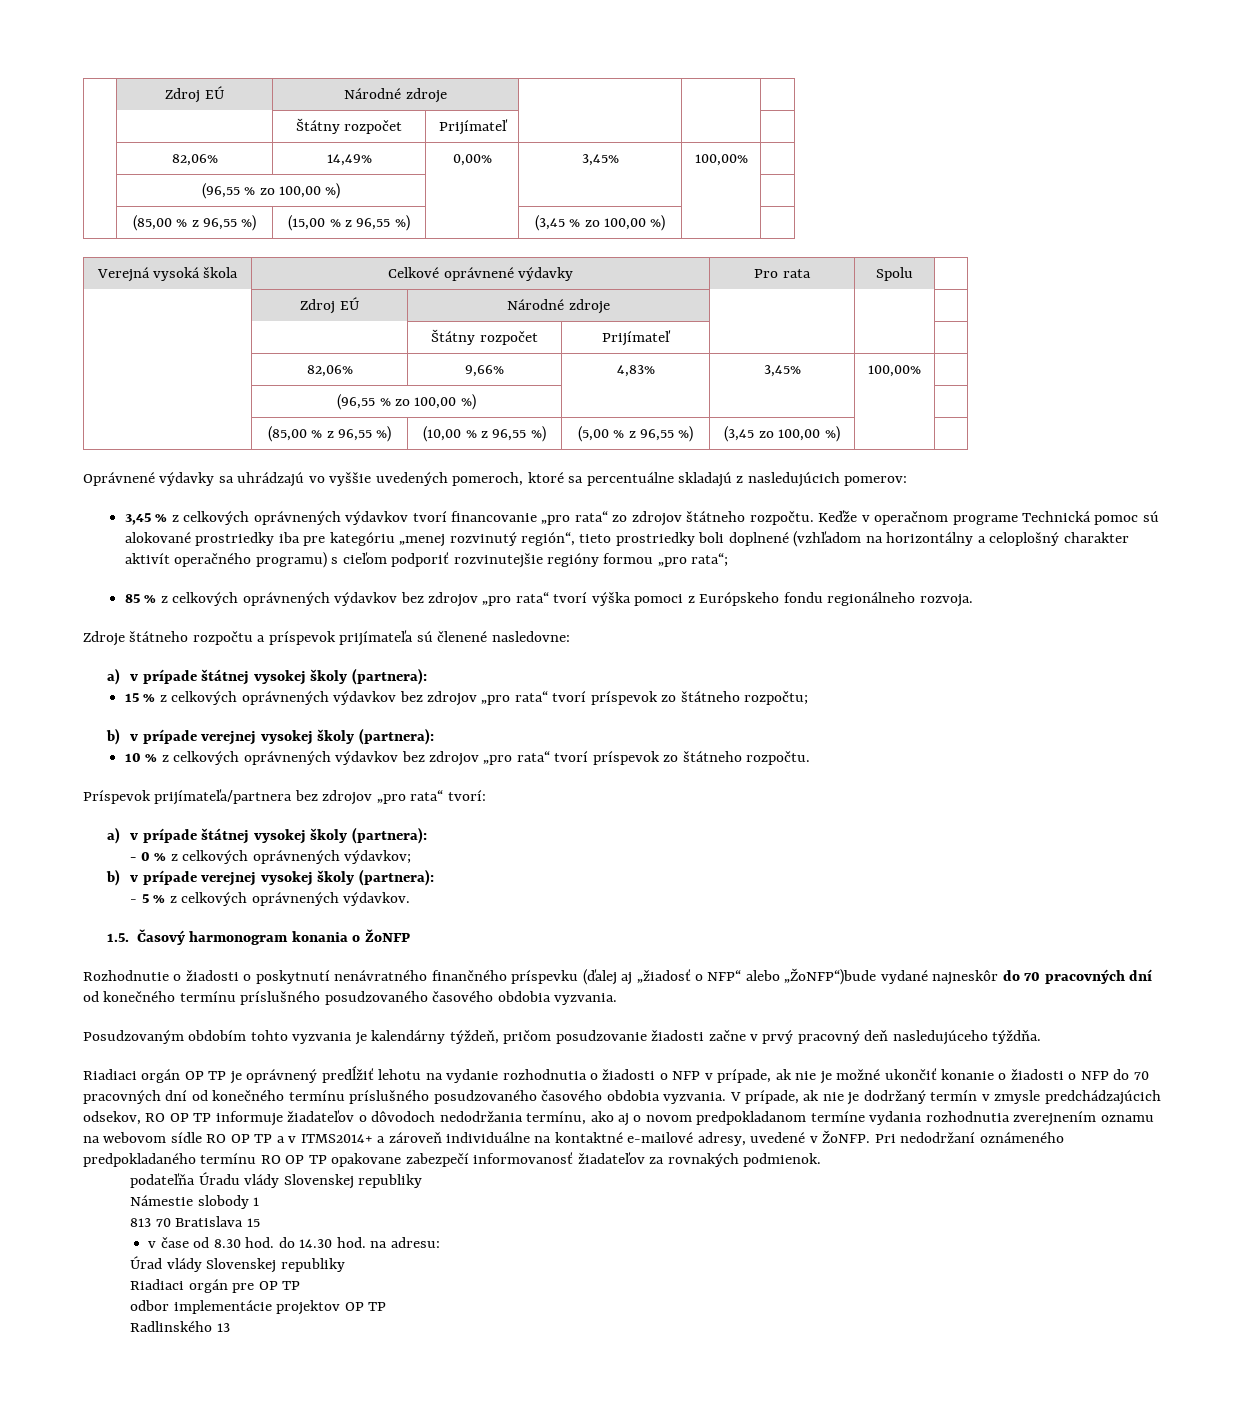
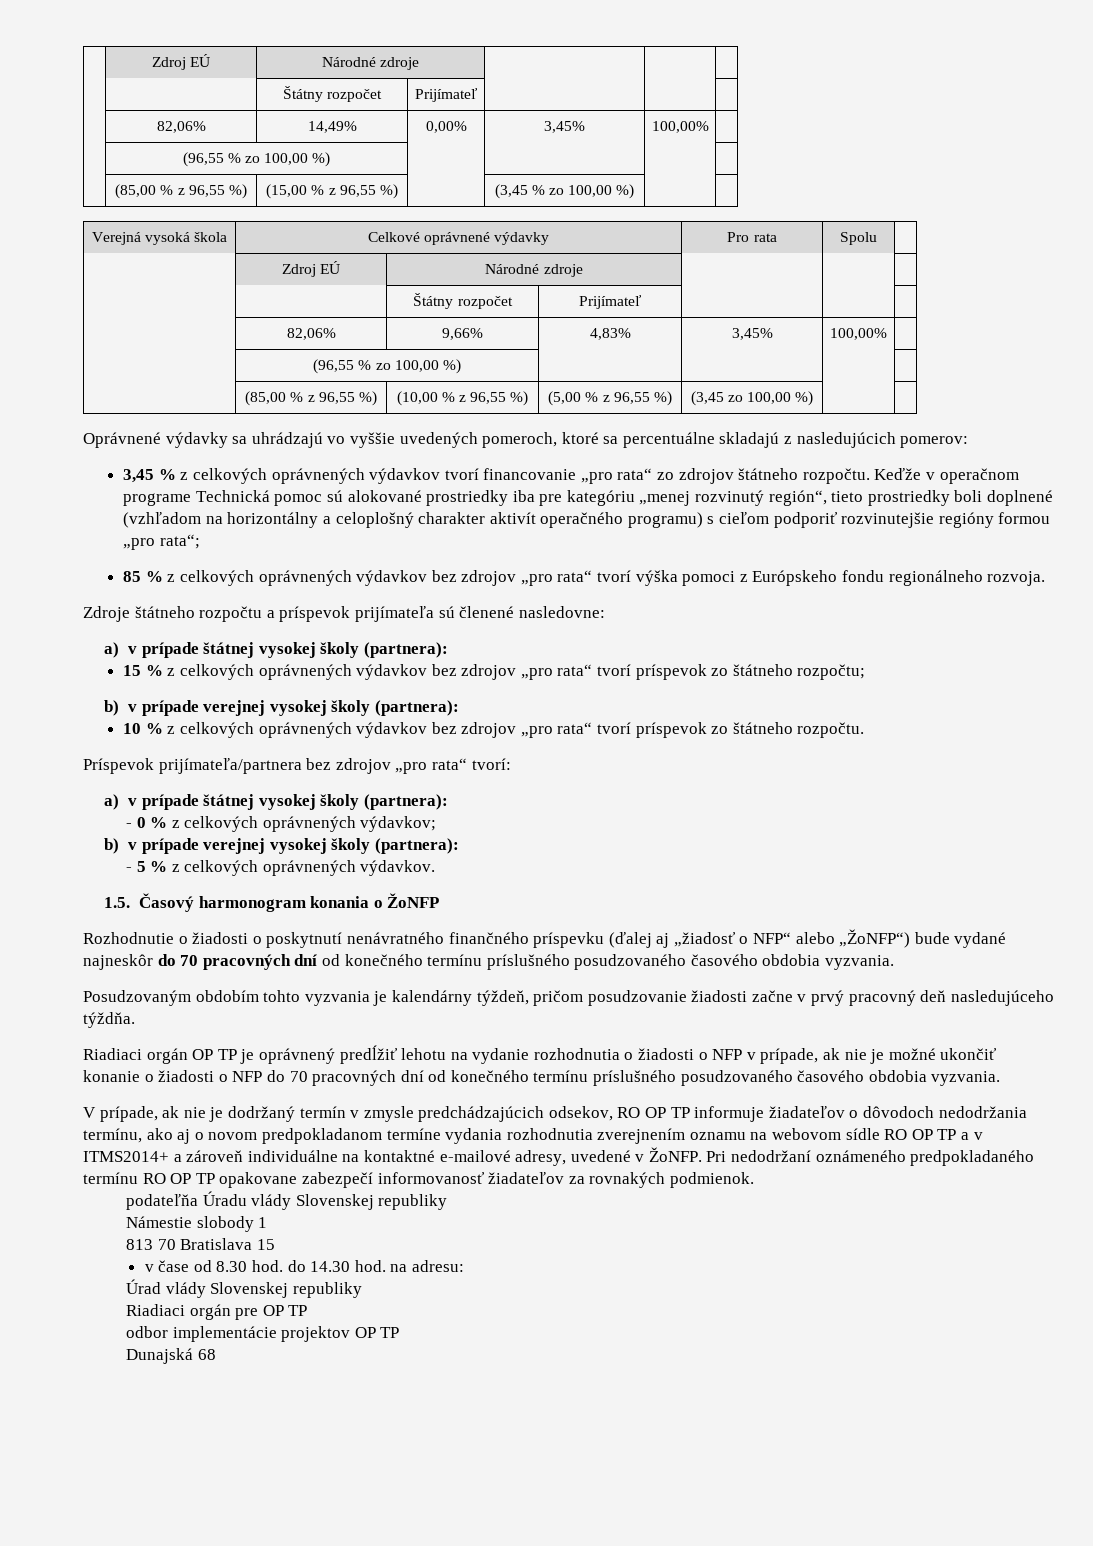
[784,968,877,985] „ŽoNFP“)bude -> [839,929,950,948] „ŽoNFP“) bude
(727, 1098) none -> (1001, 1078) //
[130,1321,230,1332] Radlinského 13 -> [125,1348,216,1364] Dunajská 68

